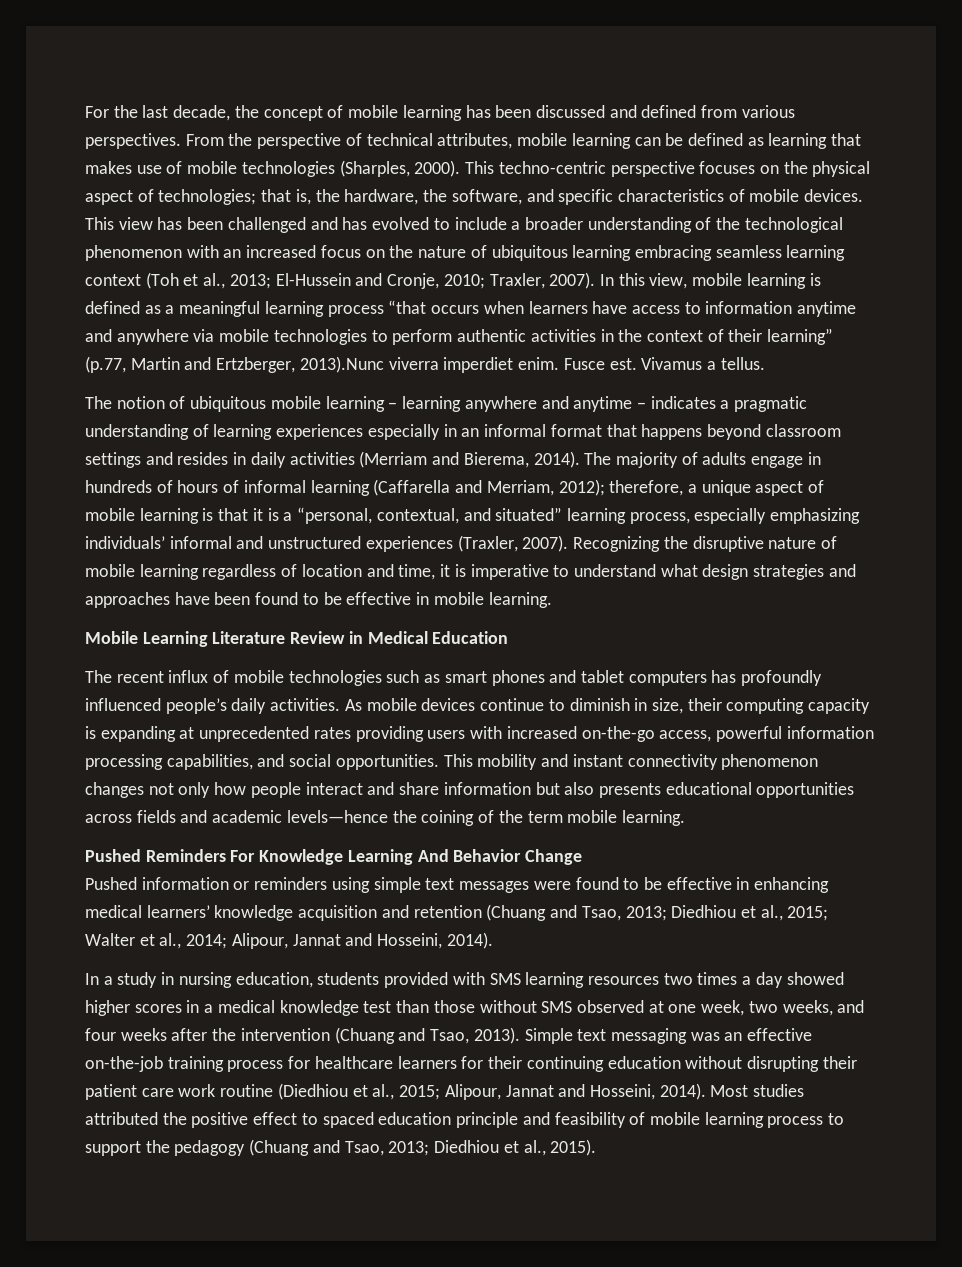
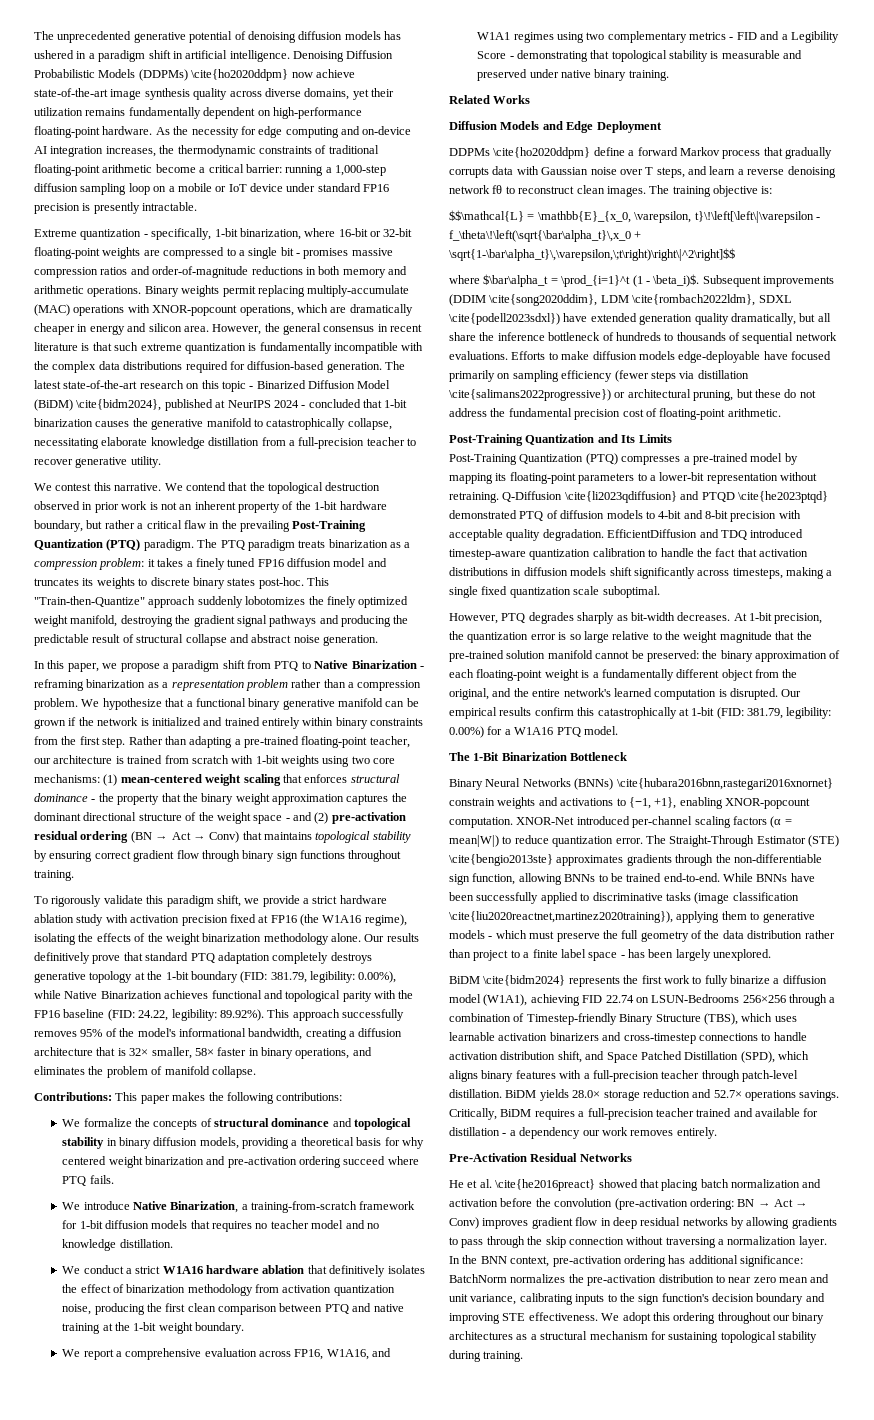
[85,105,795,121] [85,133,862,149] [85,160,871,177] [85,189,864,205] [85,217,843,233] [85,245,846,261] [85,272,821,289] [85,300,857,317] [85,328,834,345] [85,356,765,373] [85,396,808,412] [85,424,841,440] [85,451,821,468] [85,479,825,496] [85,507,861,524] [85,535,837,552] [85,564,856,580] [85,592,552,608] [85,631,509,647] [85,670,823,686] [85,698,871,714] [85,726,874,742] [85,754,819,770] [85,782,855,798] [85,810,685,826] [85,849,583,865] [85,877,830,893] [85,904,829,921] [85,932,493,949] [85,972,844,988] [85,1000,865,1016] [85,1027,813,1044] [85,1056,857,1072] [85,1083,805,1100] [85,1112,845,1128] [85,1139,597,1156] For the last decade, the concept of mobile learning has been discussed and defined from various perspectives. From the perspective of technical attributes, mobile learning can be defined as learning that makes use of mobile technologies (Sharples, 2000). This techno-centric perspective focuses on the physical aspect of technologies; that is, the hardware, the software, and specific characteristics of mobile devices. This view has been challenged and has evolved to include a broader understanding of the technological phenomenon with an increased focus on the nature of ubiquitous learning embracing seamless learning context (Toh et al., 2013; El-Hussein and Cronje, 2010; Traxler, 2007). In this view, mobile learning is defined as a meaningful learning process “that occurs when learners have access to information anytime and anywhere via mobile technologies to perform authentic activities in the context of their learning” (p.77, Martin and Ertzberger, 2013).Nunc viverra imperdiet enim. Fusce est. Vivamus a tellus. // The notion of ubiquitous mobile learning − learning anywhere and anytime − indicates a pragmatic understanding of learning experiences especially in an informal format that happens beyond classroom settings and resides in daily activities (Merriam and Bierema, 2014). The majority of adults engage in hundreds of hours of informal learning (Caffarella and Merriam, 2012); therefore, a unique aspect of mobile learning is that it is a “personal, contextual, and situated” learning process, especially emphasizing individuals’ informal and unstructured experiences (Traxler, 2007). Recognizing the disruptive nature of mobile learning regardless of location and time, it is imperative to understand what design strategies and approaches have been found to be effective in mobile learning. // Mobile Learning Literature Review in Medical Education // The recent influx of mobile technologies such as smart phones and tablet computers has profoundly influenced people’s daily activities. As mobile devices continue to diminish in size, their computing capacity is expanding at unprecedented rates providing users with increased on-the-go access, powerful information processing capabilities, and social opportunities. This mobility and instant connectivity phenomenon changes not only how people interact and share information but also presents educational opportunities across fields and academic levels—hence the coining of the term mobile learning. // Pushed Reminders For Knowledge Learning And Behavior Change // Pushed information or reminders using simple text messages were found to be effective in enhancing medical learners’ knowledge acquisition and retention (Chuang and Tsao, 2013; Diedhiou et al., 2015; Walter et al., 2014; Alipour, Jannat and Hosseini, 2014). // In a study in nursing education, students provided with SMS learning resources two times a day showed higher scores in a medical knowledge test than those without SMS observed at one week, two weeks, and four weeks after the intervention (Chuang and Tsao, 2013). Simple text messaging was an effective on-the-job training process for healthcare learners for their continuing education without disrupting their patient care work routine (Diedhiou et al., 2015; Alipour, Jannat and Hosseini, 2014). Most studies attributed the positive effect to spaced education principle and feasibility of mobile learning process to support the pedagogy (Chuang and Tsao, 2013; Diedhiou et al., 2015). -> [34,31,401,43] [34,50,394,62] [34,69,355,81] [34,88,394,100] [34,107,362,119] [34,126,412,138] [34,145,379,157] [34,164,386,176] [34,183,390,195] [34,202,198,214] [34,228,413,240] [34,247,393,259] [34,266,407,278] [34,285,410,297] [34,304,413,316] [34,323,423,335] [34,342,424,354] [34,361,405,373] [34,380,391,392] [34,399,408,411] [34,418,392,430] [34,437,416,449] [34,456,161,468] [34,482,381,494] [34,501,387,513] [34,520,367,532] [34,539,411,551] [34,558,387,570] [34,577,329,589] [34,596,409,608] [34,615,409,627] [34,634,378,646] [34,660,424,672] [34,679,422,691] [34,698,419,710] [34,717,424,729] [34,736,410,748] [34,755,396,767] [34,774,400,786] [34,793,407,805] [34,812,406,824] [34,831,411,843] [34,850,402,862] [34,870,74,881] [34,895,387,907] [34,914,407,926] [34,933,419,945] [34,952,372,964] [34,971,397,983] [34,990,414,1002] [34,1009,404,1021] [34,1028,403,1040] [34,1047,372,1059] [34,1066,256,1078] [34,1092,343,1104] [62,1118,412,1130] [62,1137,424,1149] [62,1156,419,1168] [62,1175,114,1186] [62,1201,416,1213] [62,1220,379,1232] [62,1239,173,1251] [62,1265,425,1277] [62,1284,395,1296] [62,1303,404,1315] [62,1322,245,1334] [62,1348,392,1360] [477,31,839,43] [477,50,803,62] [477,69,669,81] [449,95,531,104] [449,121,662,133] [449,147,832,159] [449,166,836,178] [449,185,773,197] [449,210,820,223] [449,230,642,242] [449,248,735,261] [449,274,834,287] [449,294,792,306] [449,313,831,325] [449,332,837,344] [449,351,831,363] [449,370,749,382] [449,389,816,401] [449,408,781,420] [449,434,672,446] [449,453,798,465] [449,472,817,484] [449,491,828,503] [449,510,801,522] [449,529,804,541] [449,548,808,560] [449,567,833,579] [449,586,660,598] [449,612,823,624] [449,631,812,643] [449,650,841,662] [449,669,798,681] [449,688,802,700] [449,707,832,719] [449,726,618,738] [449,752,628,761] [449,778,833,790] [449,797,810,809] [449,816,792,828] [449,835,839,847] [449,854,822,866] [449,873,815,885] [449,892,799,904] [449,911,815,923] [449,930,835,942] [449,949,772,961] [449,975,827,987] [449,994,836,1006] [449,1013,797,1025] [449,1032,807,1044] [449,1051,809,1063] [449,1070,798,1082] [449,1089,840,1101] [449,1108,819,1120] [449,1127,717,1139] [449,1153,632,1162] [449,1179,822,1191] [449,1198,809,1210] [449,1217,837,1229] [449,1236,827,1248] [449,1255,803,1267] [449,1274,830,1286] [449,1293,825,1305] [449,1312,825,1324] [449,1331,817,1343] [449,1350,524,1362] The unprecedented generative potential of denoising diffusion models has ushered in a paradigm shift in artificial intelligence. Denoising Diffusion Probabilistic Models (DDPMs) \cite{ho2020ddpm} now achieve state-of-the-art image synthesis quality across diverse domains, yet their utilization remains fundamentally dependent on high-performance floating-point hardware. As the necessity for edge computing and on-device AI integration increases, the thermodynamic constraints of traditional floating-point arithmetic become a critical barrier: running a 1,000-step diffusion sampling loop on a mobile or IoT device under standard FP16 precision is presently intractable. // Extreme quantization - specifically, 1-bit binarization, where 16-bit or 32-bit floating-point weights are compressed to a single bit - promises massive compression ratios and order-of-magnitude reductions in both memory and arithmetic operations. Binary weights permit replacing multiply-accumulate (MAC) operations with XNOR-popcount operations, which are dramatically cheaper in energy and silicon area. However, the general consensus in recent literature is that such extreme quantization is fundamentally incompatible with the complex data distributions required for diffusion-based generation. The latest state-of-the-art research on this topic - Binarized Diffusion Model (BiDM) \cite{bidm2024}, published at NeurIPS 2024 - concluded that 1-bit binarization causes the generative manifold to catastrophically collapse, necessitating elaborate knowledge distillation from a full-precision teacher to recover generative utility. // We contest this narrative. We contend that the topological destruction observed in prior work is not an inherent property of the 1-bit hardware boundary, but rather a critical flaw in the prevailing Post-Training Quantization (PTQ) paradigm. The PTQ paradigm treats binarization as a compression problem: it takes a finely tuned FP16 diffusion model and truncates its weights to discrete binary states post-hoc. This "Train-then-Quantize" approach suddenly lobotomizes the finely optimized weight manifold, destroying the gradient signal pathways and producing the predictable result of structural collapse and abstract noise generation. // In this paper, we propose a paradigm shift from PTQ to Native Binarization - reframing binarization as a representation problem rather than a compression problem. We hypothesize that a functional binary generative manifold can be grown if the network is initialized and trained entirely within binary constraints from the first step. Rather than adapting a pre-trained floating-point teacher, our architecture is trained from scratch with 1-bit weights using two core mechanisms: (1) mean-centered weight scaling that enforces structural dominance - the property that the binary weight approximation captures the dominant directional structure of the weight space - and (2) pre-activation residual ordering (BN → Act → Conv) that maintains topological stability by ensuring correct gradient flow through binary sign functions throughout training. // To rigorously validate this paradigm shift, we provide a strict hardware ablation study with activation precision fixed at FP16 (the W1A16 regime), isolating the effects of the weight binarization methodology alone. Our results definitively prove that standard PTQ adaptation completely destroys generative topology at the 1-bit boundary (FID: 381.79, legibility: 0.00%), while Native Binarization achieves functional and topological parity with the FP16 baseline (FID: 24.22, legibility: 89.92%). This approach successfully removes 95% of the model's informational bandwidth, creating a diffusion architecture that is 32× smaller, 58× faster in binary operations, and eliminates the problem of manifold collapse. // Contributions: This paper makes the following contributions: // We formalize the concepts of structural dominance and topological stability in binary diffusion models, providing a theoretical basis for why centered weight binarization and pre-activation ordering succeed where PTQ fails. // We introduce Native Binarization, a training-from-scratch framework for 1-bit diffusion models that requires no teacher model and no knowledge distillation. // We conduct a strict W1A16 hardware ablation that definitively isolates the effect of binarization methodology from activation quantization noise, producing the first clean comparison between PTQ and native training at the 1-bit weight boundary. // We report a comprehensive evaluation across FP16, W1A16, and W1A1 regimes using two complementary metrics - FID and a Legibility Score - demonstrating that topological stability is measurable and preserved under native binary training. // Related Works // Diffusion Models and Edge Deployment // DDPMs \cite{ho2020ddpm} define a forward Markov process that gradually corrupts data with Gaussian noise over T steps, and learn a reverse denoising network fθ to reconstruct clean images. The training objective is: // $$\mathcal{L} = \mathbb{E}_{x_0, \varepsilon, t}\!\left[\left\|\varepsilon - f_\theta\!\left(\sqrt{\bar\alpha_t}\,x_0 + \sqrt{1-\bar\alpha_t}\,\varepsilon,\;t\right)\right\|^2\right]$$ // where $\bar\alpha_t = \prod_{i=1}^t (1 - \beta_i)$. Subsequent improvements (DDIM \cite{song2020ddim}, LDM \cite{rombach2022ldm}, SDXL \cite{podell2023sdxl}) have extended generation quality dramatically, but all share the inference bottleneck of hundreds to thousands of sequential network evaluations. Efforts to make diffusion models edge-deployable have focused primarily on sampling efficiency (fewer steps via distillation \cite{salimans2022progressive}) or architectural pruning, but these do not address the fundamental precision cost of floating-point arithmetic. // Post-Training Quantization and Its Limits // Post-Training Quantization (PTQ) compresses a pre-trained model by mapping its floating-point parameters to a lower-bit representation without retraining. Q-Diffusion \cite{li2023qdiffusion} and PTQD \cite{he2023ptqd} demonstrated PTQ of diffusion models to 4-bit and 8-bit precision with acceptable quality degradation. EfficientDiffusion and TDQ introduced timestep-aware quantization calibration to handle the fact that activation distributions in diffusion models shift significantly across timesteps, making a single fixed quantization scale suboptimal. // However, PTQ degrades sharply as bit-width decreases. At 1-bit precision, the quantization error is so large relative to the weight magnitude that the pre-trained solution manifold cannot be preserved: the binary approximation of each floating-point weight is a fundamentally different object from the original, and the entire network's learned computation is disrupted. Our empirical results confirm this catastrophically at 1-bit (FID: 381.79, legibility: 0.00%) for a W1A16 PTQ model. // The 1-Bit Binarization Bottleneck // Binary Neural Networks (BNNs) \cite{hubara2016bnn,rastegari2016xnornet} constrain weights and activations to {−1, +1}, enabling XNOR-popcount computation. XNOR-Net introduced per-channel scaling factors (α = mean|W|) to reduce quantization error. The Straight-Through Estimator (STE) \cite{bengio2013ste} approximates gradients through the non-differentiable sign function, allowing BNNs to be trained end-to-end. While BNNs have been successfully applied to discriminative tasks (image classification \cite{liu2020reactnet,martinez2020training}), applying them to generative models - which must preserve the full geometry of the data distribution rather than project to a finite label space - has been largely unexplored. // BiDM \cite{bidm2024} represents the first work to fully binarize a diffusion model (W1A1), achieving FID 22.74 on LSUN-Bedrooms 256×256 through a combination of Timestep-friendly Binary Structure (TBS), which uses learnable activation binarizers and cross-timestep connections to handle activation distribution shift, and Space Patched Distillation (SPD), which aligns binary features with a full-precision teacher through patch-level distillation. BiDM yields 28.0× storage reduction and 52.7× operations savings. Critically, BiDM requires a full-precision teacher trained and available for distillation - a dependency our work removes entirely. // Pre-Activation Residual Networks // He et al. \cite{he2016preact} showed that placing batch normalization and activation before the convolution (pre-activation ordering: BN → Act → Conv) improves gradient flow in deep residual networks by allowing gradients to pass through the skip connection without traversing a normalization layer. In the BNN context, pre-activation ordering has additional significance: BatchNorm normalizes the pre-activation distribution to near zero mean and unit variance, calibrating inputs to the sign function's decision boundary and improving STE effectiveness. We adopt this ordering throughout our binary architectures as a structural mechanism for sustaining topological stability during training.

